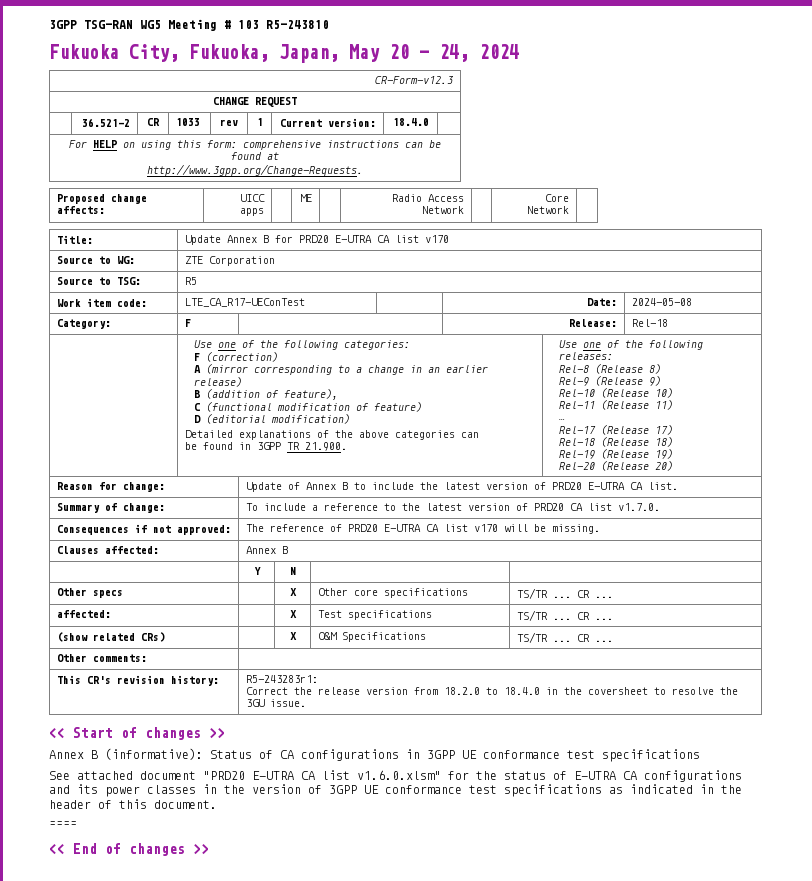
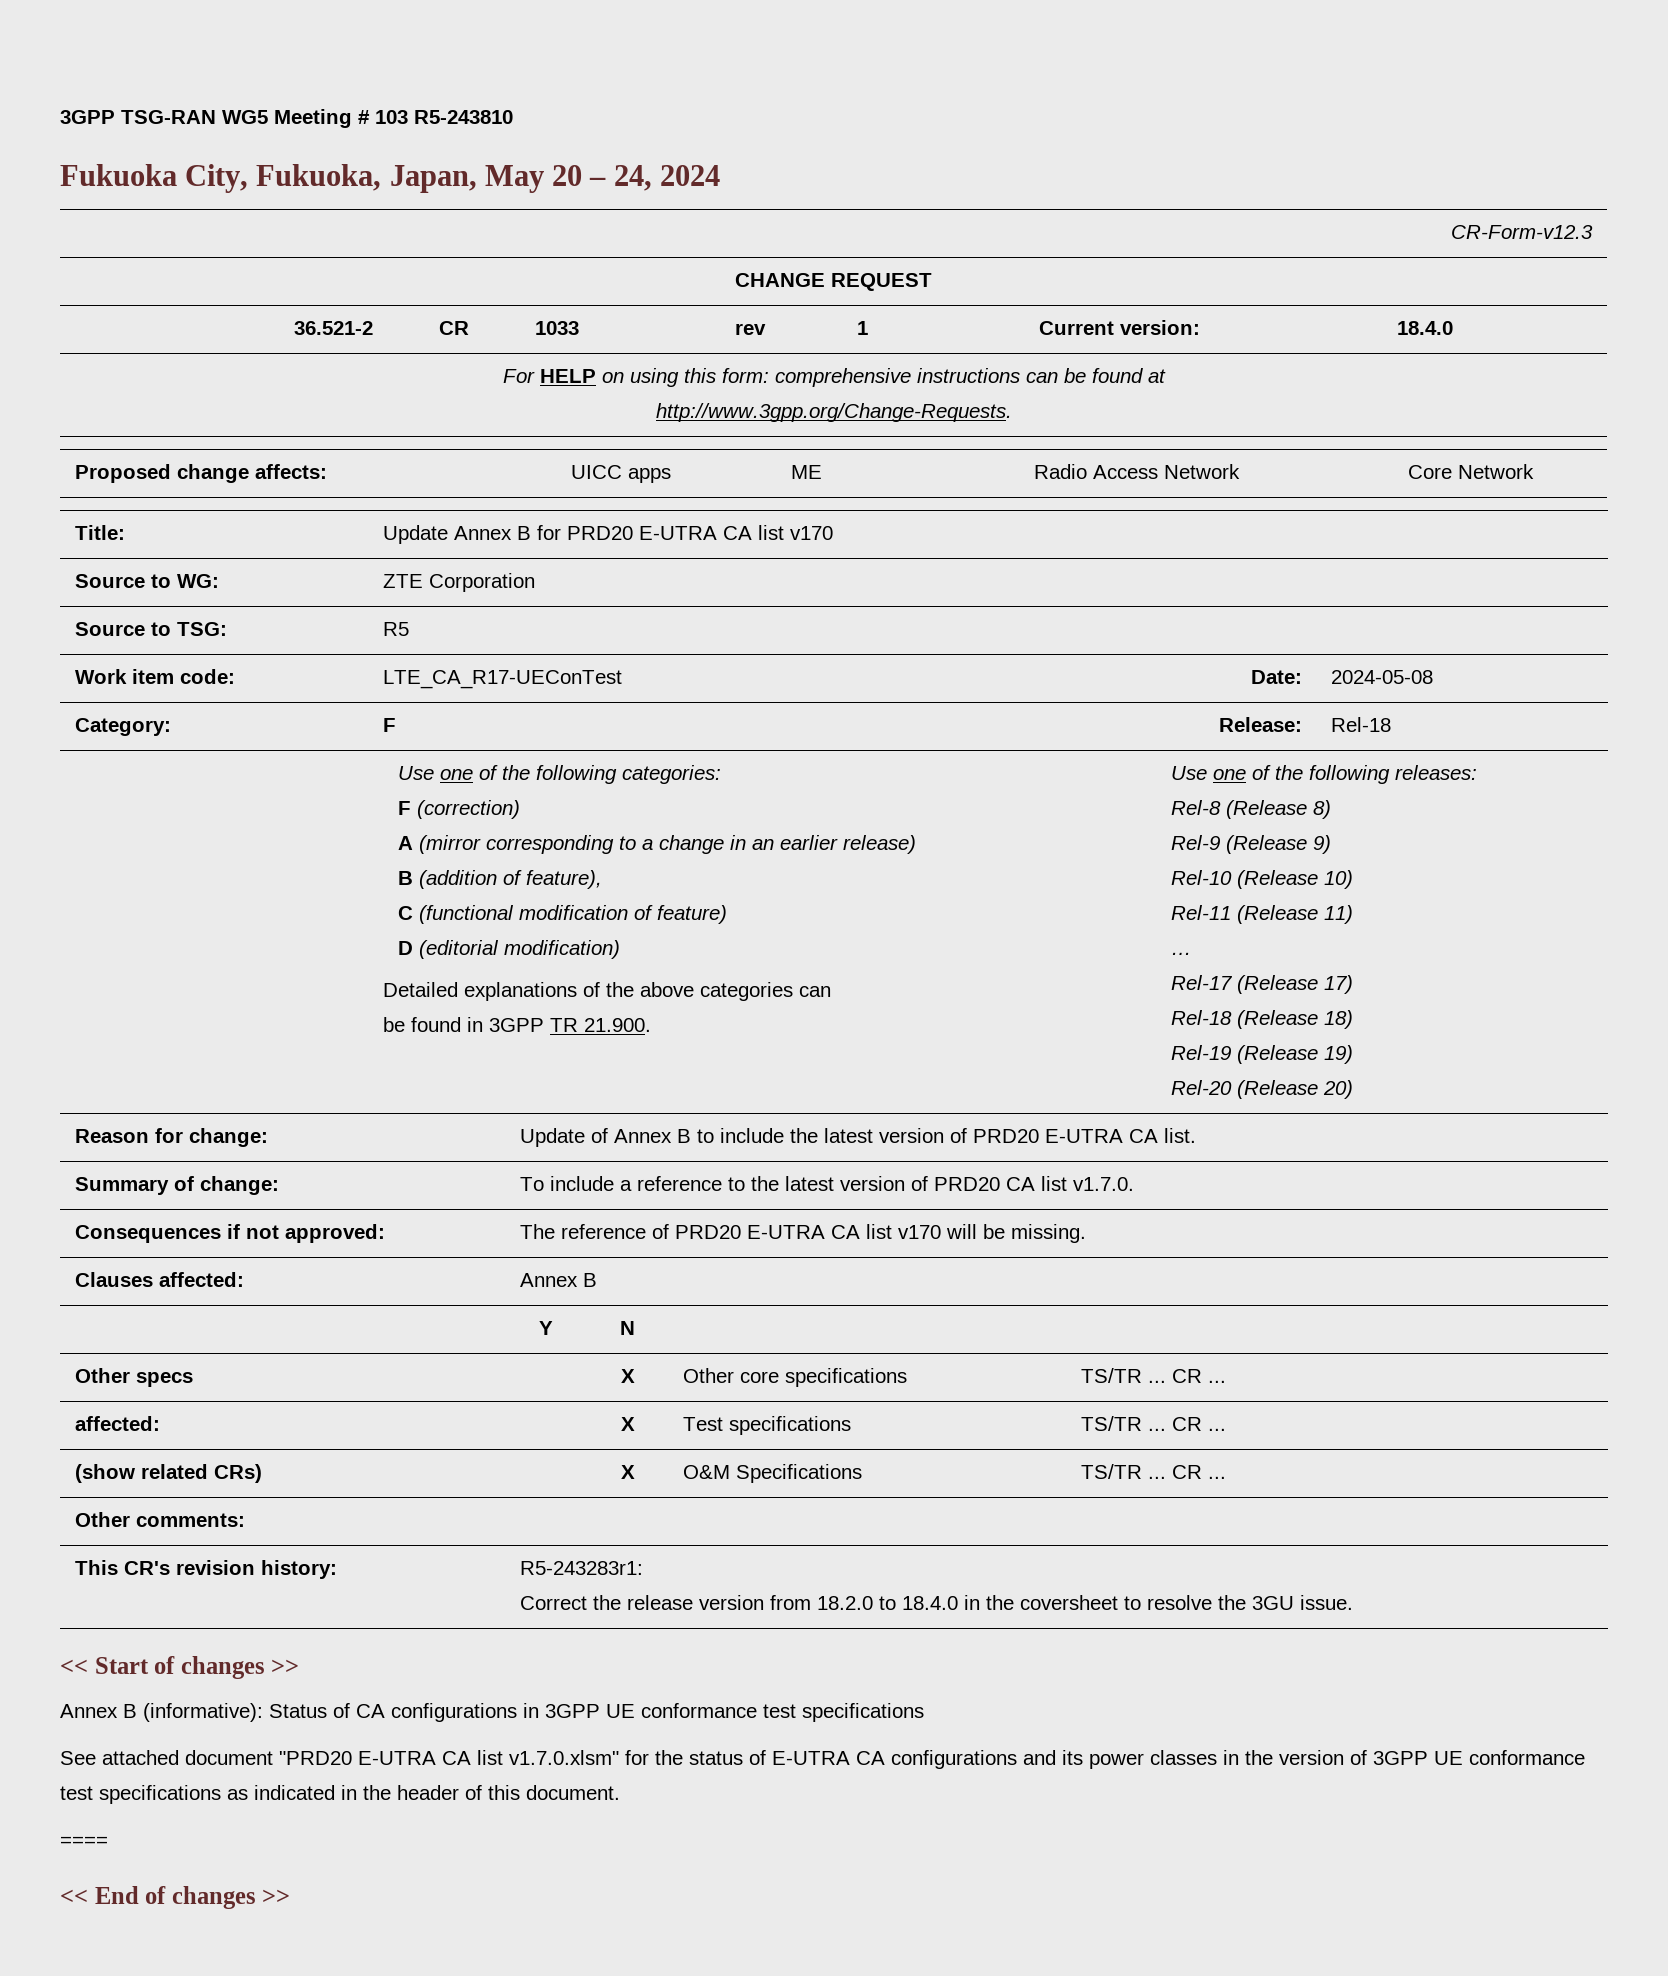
[357,770,441,780] v1.6.0.xlsm" -> [509,1750,619,1765] v1.7.0.xlsm"

